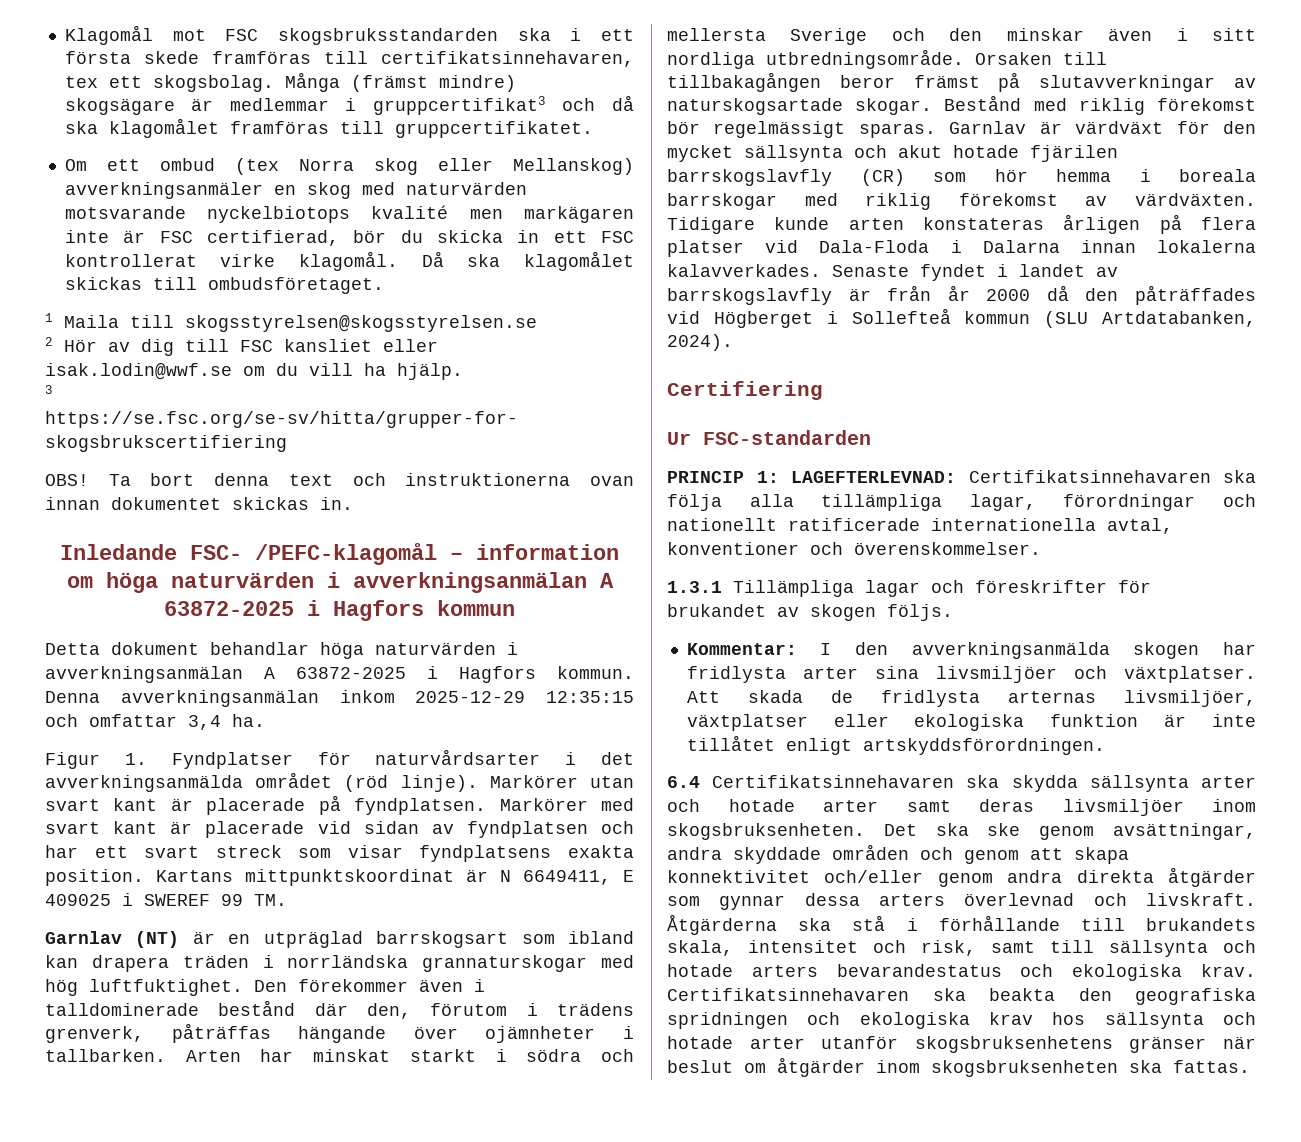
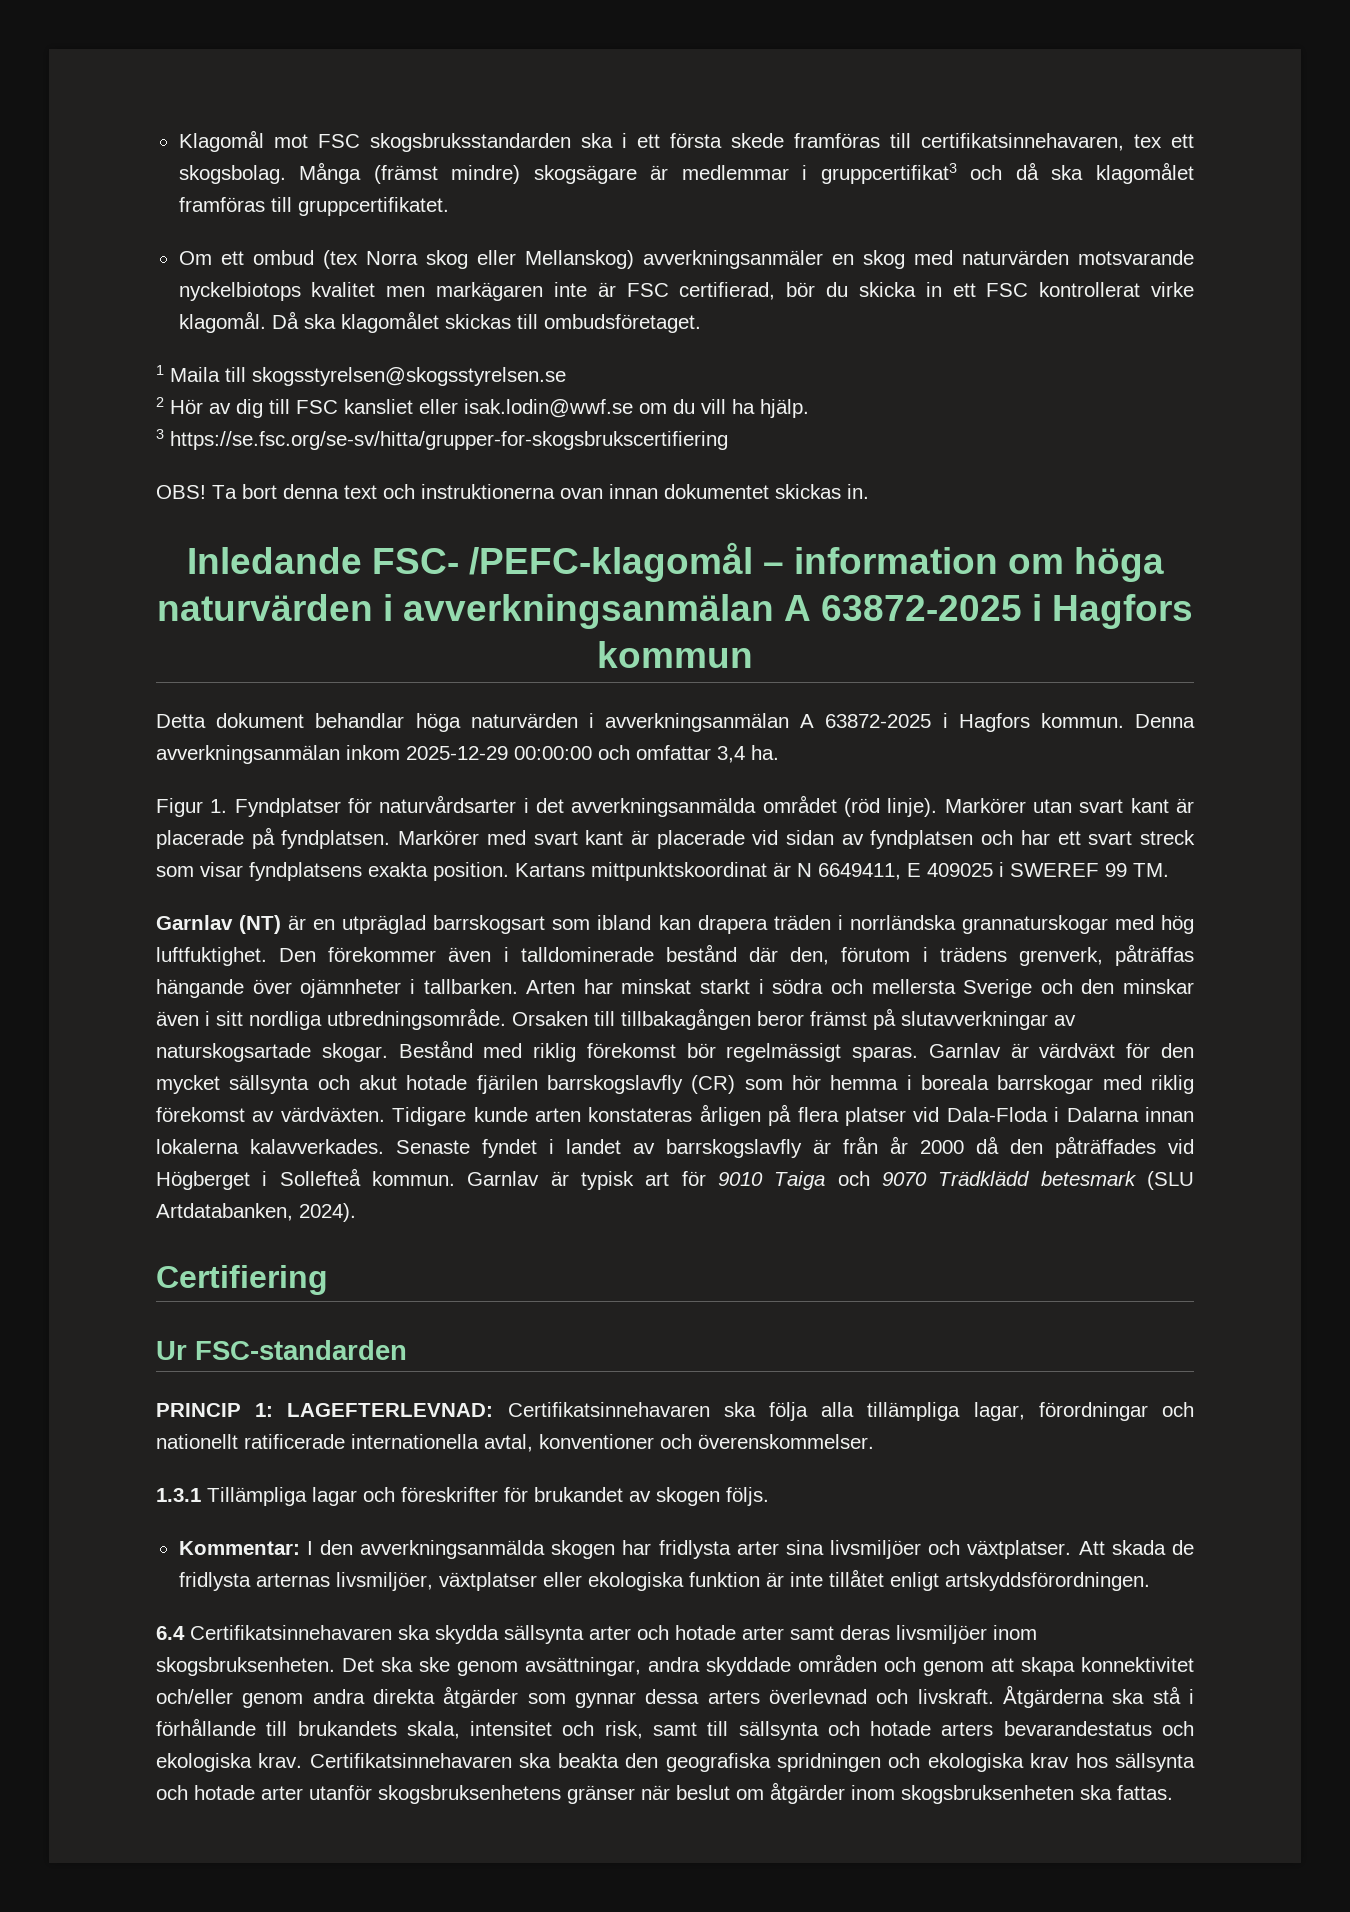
[371,205,449,219] kvalité -> [311,282,376,297] kvalitet
[546,691,634,703] 12:35:15 -> [514,746,592,760] 00:00:00
[964,311,1031,324] kommun -> [372,1171,1137,1190] kommun. Garnlav är typisk art för 9010 Taiga och 9070 Trädklädd betesmark

